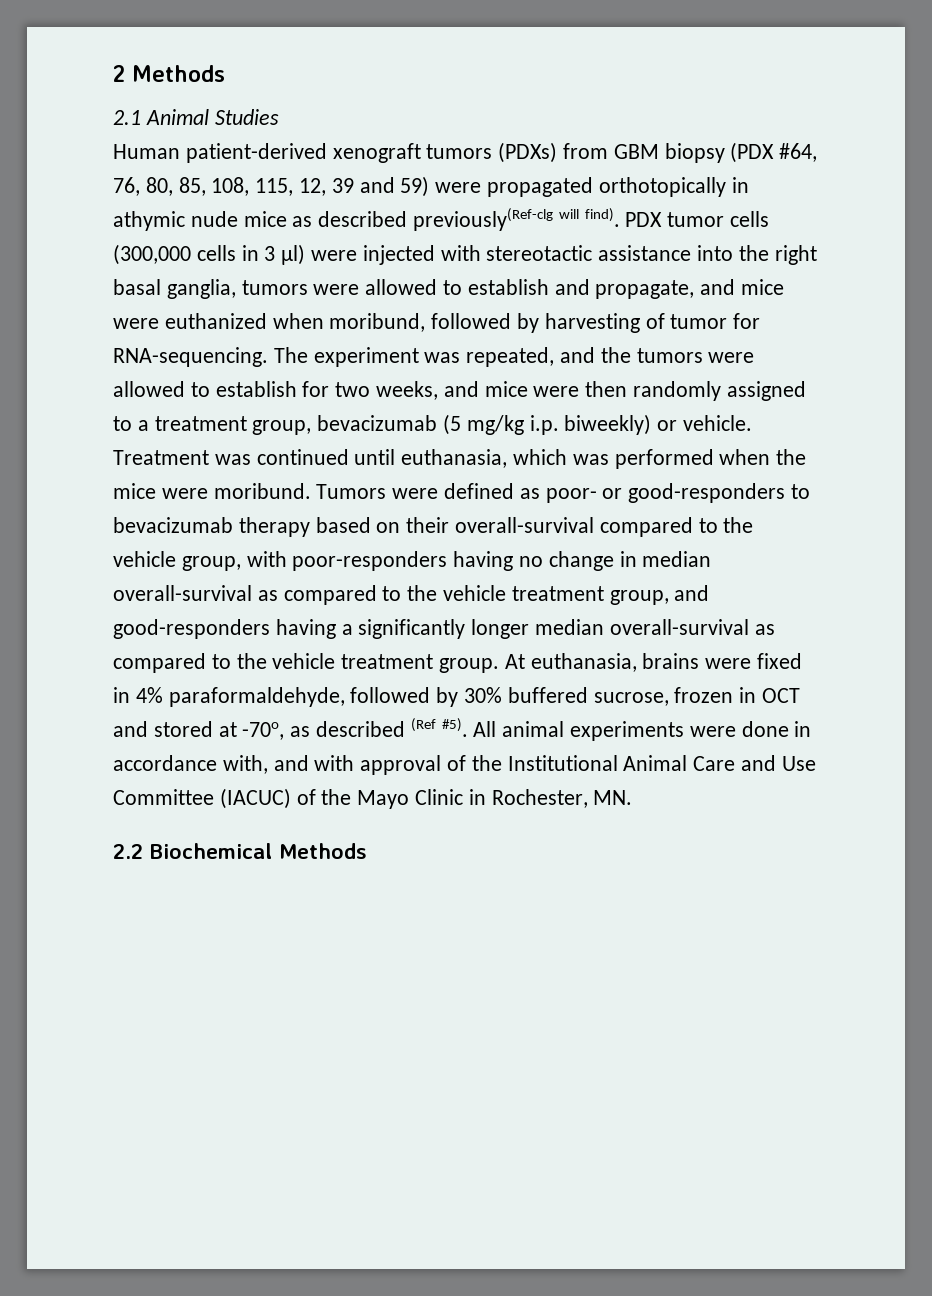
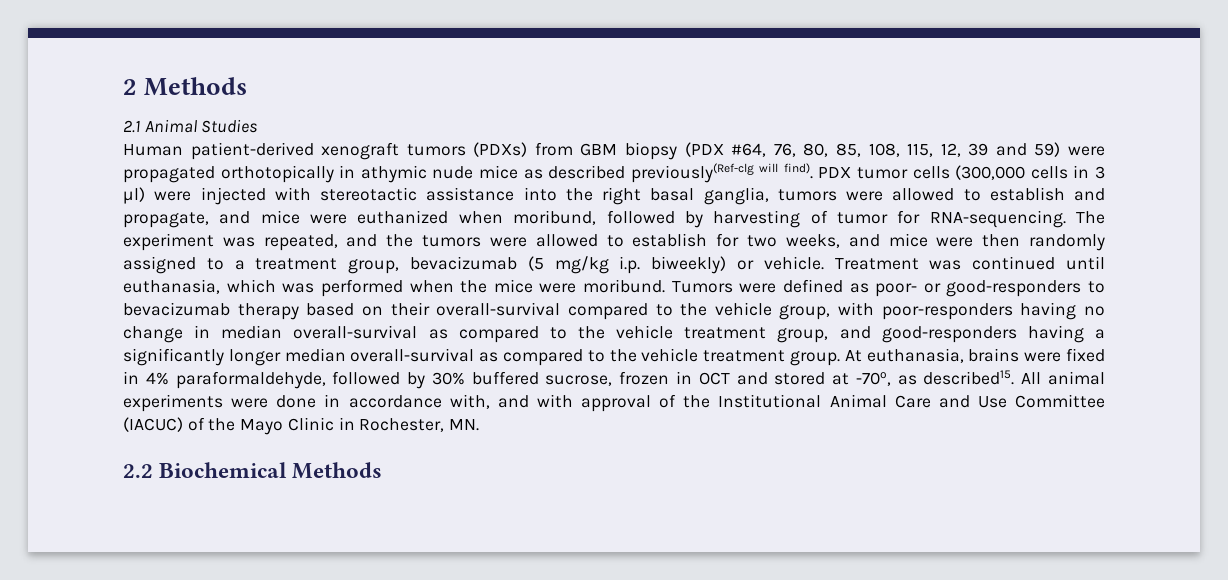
[316,718,468,737] described (Ref #5). -> [923,370,1015,385] described15.

